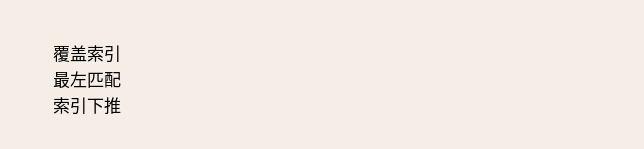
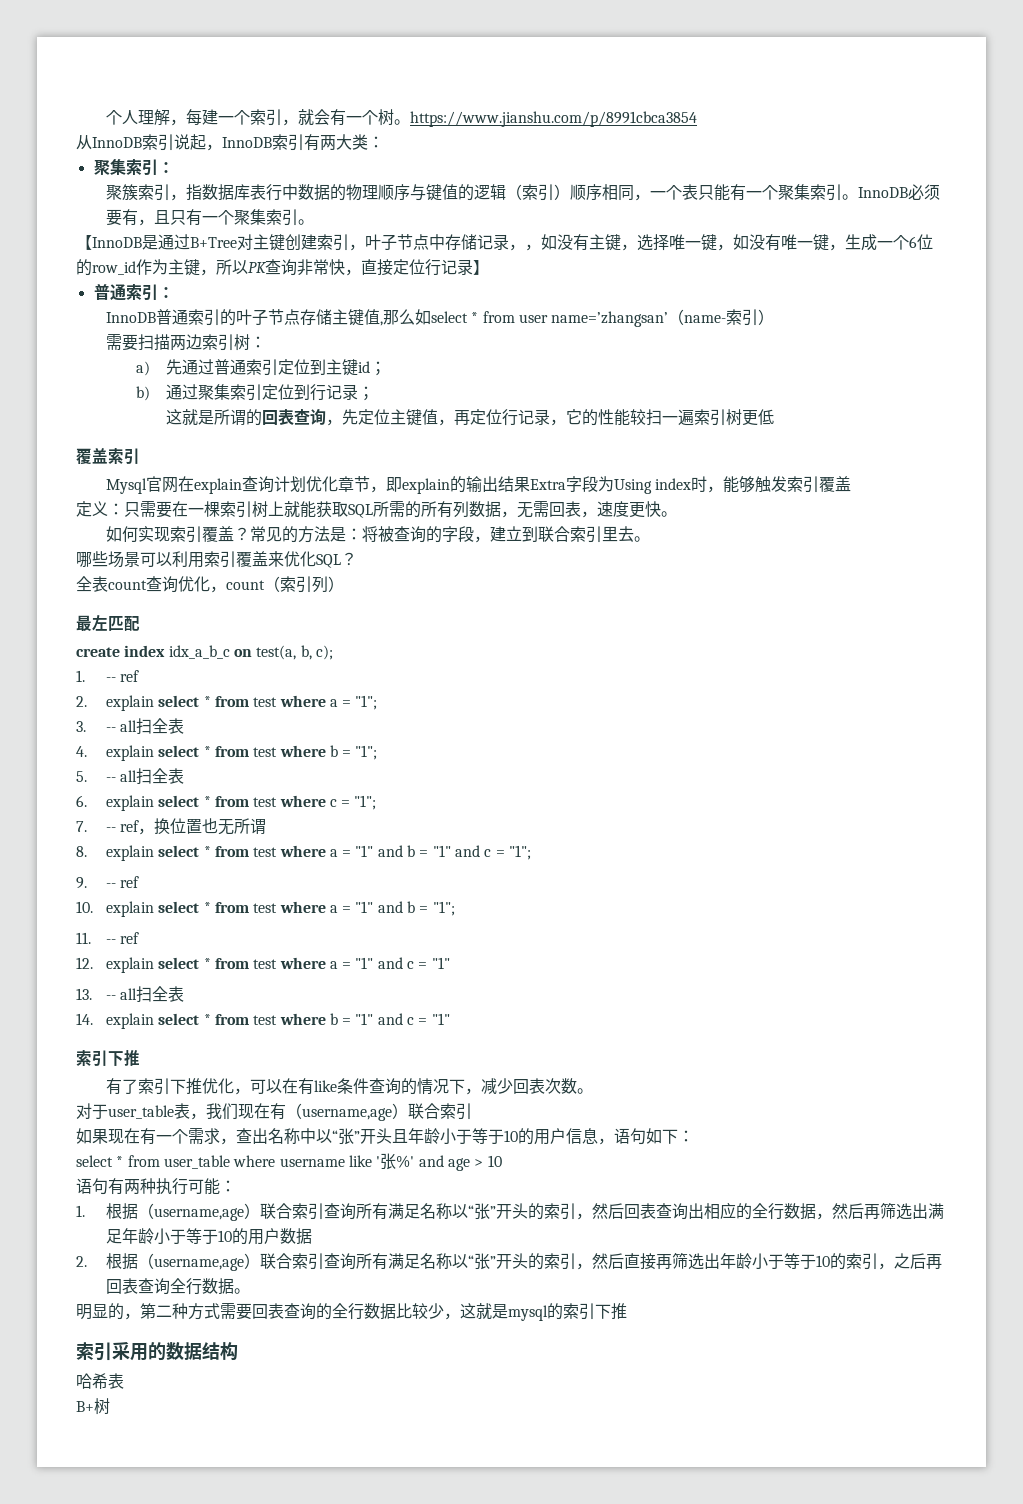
[53,45,121,63] [53,71,121,88] [53,97,121,115] 覆盖索引 // 最左匹配 // 索引下推 -> [106,109,698,127] [76,134,384,151] [93,159,174,175] [105,184,940,201] [105,209,314,226] [76,234,933,251] [76,259,489,276] [93,283,174,301] [105,309,775,327] [105,334,266,351] [135,359,386,376] [135,384,374,401] [165,408,774,426] [76,448,140,464] [106,476,852,494] [76,501,677,518] [106,526,651,543] [76,551,357,568] [76,576,344,593] [76,615,140,631] [76,645,333,660] [76,670,140,682] [76,695,378,711] [76,718,185,734] [76,745,378,761] [76,768,185,784] [76,795,377,811] [76,818,267,835] [76,845,532,861] [76,876,140,889] [76,901,455,917] [76,932,140,944] [76,957,450,973] [76,986,185,1002] [76,1013,450,1029] [76,1050,140,1066] [106,1078,594,1095] [76,1103,472,1121] [76,1128,694,1145] [76,1153,502,1171] [76,1178,236,1195] [76,1202,944,1221] [105,1228,312,1245] [76,1252,942,1271] [105,1278,250,1295] [76,1303,627,1321] [76,1342,238,1361] [76,1373,124,1389] [76,1398,110,1415] 个人理解，每建一个索引，就会有一个树。https://www.jianshu.com/p/8991cbca3854 // 从InnoDB索引说起，InnoDB索引有两大类： // 聚集索引： // 聚簇索引，指数据库表行中数据的物理顺序与键值的逻辑（索引）顺序相同，一个表只能有一个聚集索引。InnoDB必须要有，且只有一个聚集索引。 // 【InnoDB是通过B+Tree对主键创建索引，叶子节点中存储记录，，如没有主键，选择唯一键，如没有唯一键，生成一个6位的row_id作为主键，所以PK查询非常快，直接定位行记录】 // 普通索引： // InnoDB普通索引的叶子节点存储主键值,那么如select * from user name=’zhangsan’（name-索引） // 需要扫描两边索引树： // a)先通过普通索引定位到主键id； // b)通过聚集索引定位到行记录； // 这就是所谓的回表查询，先定位主键值，再定位行记录，它的性能较扫一遍索引树更低 // 覆盖索引 // Mysql官网在explain查询计划优化章节，即explain的输出结果Extra字段为Using index时，能够触发索引覆盖 // 定义：只需要在一棵索引树上就能获取SQL所需的所有列数据，无需回表，速度更快。 // 如何实现索引覆盖？常见的方法是：将被查询的字段，建立到联合索引里去。 // 哪些场景可以利用索引覆盖来优化SQL？ // 全表count查询优化，count（索引列） // 最左匹配 // create index idx_a_b_c on test(a, b, c); // 1. -- ref // 2. explain select * from test where a = "1"; // 3. -- all扫全表 // 4. explain select * from test where b = "1"; // 5. -- all扫全表 // 6. explain select * from test where c = "1"; // 7. -- ref，换位置也无所谓 // 8. explain select * from test where a = "1" and b = "1" and c = "1"; // 9. -- ref // 10. explain select * from test where a = "1" and b = "1"; // 11. -- ref // 12. explain select * from test where a = "1" and c = "1" // 13. -- all扫全表 // 14. explain select * from test where b = "1" and c = "1" // 索引下推 // 有了索引下推优化，可以在有like条件查询的情况下，减少回表次数。 // 对于user_table表，我们现在有（username,age）联合索引 // 如果现在有一个需求，查出名称中以“张”开头且年龄小于等于10的用户信息，语句如下： // select * from user_table where username like '张%' and age > 10 // 语句有两种执行可能： // 1.根据（username,age）联合索引查询所有满足名称以“张”开头的索引，然后回表查询出相应的全行数据，然后再筛选出满足年龄小于等于10的用户数据 // 2.根据（username,age）联合索引查询所有满足名称以“张”开头的索引，然后直接再筛选出年龄小于等于10的索引，之后再回表查询全行数据。 // 明显的，第二种方式需要回表查询的全行数据比较少，这就是mysql的索引下推 // 索引采用的数据结构 // 哈希表 // B+树

